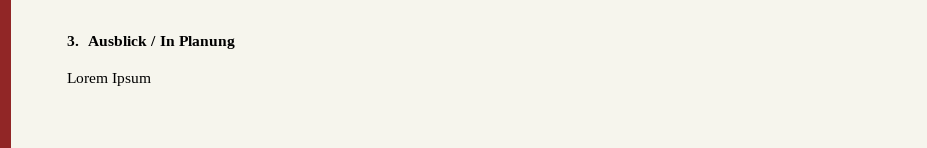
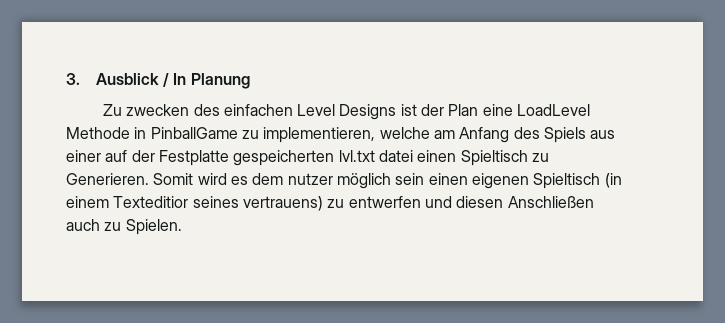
[67,73,152,86] Lorem Ipsum -> [102,104,591,120] [66,127,616,143] [66,150,549,166] [66,173,622,189] [66,196,594,211] [66,219,182,235] Zu zwecken des einfachen Level Designs ist der Plan eine LoadLevel Methode in PinballGame zu implementieren, welche am Anfang des Spiels aus einer auf der Festplatte gespeicherten lvl.txt datei einen Spieltisch zu Generieren. Somit wird es dem nutzer möglich sein einen eigenen Spieltisch (in einem Texteditior seines vertrauens) zu entwerfen und diesen Anschließen auch zu Spielen.

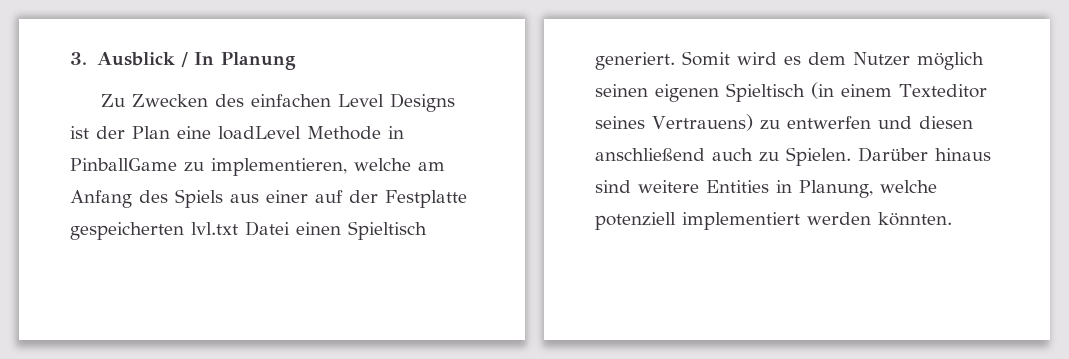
[126,104,190,116] zwecken -> [131,94,208,107] Zwecken
[517,104,591,116] LoadLevel -> [218,126,301,140] loadLevel
[378,150,413,162] datei -> [245,221,290,236] Datei
[531,153,549,162] [66,173,149,185] zu Generieren. -> [595,52,675,70] generiert.
[287,173,468,189] nutzer möglich sein einen -> [853,52,984,70] [595,84,648,97] Nutzer möglich seinen
[113,196,323,211] Texteditior seines vertrauens) -> [899,84,987,98] [595,114,753,131] Texteditor seines Vertrauens)
[507,196,594,208] Anschließen -> [595,148,705,161] anschließend
(182, 227) none -> [858,147,991,162] [595,180,937,198] [595,212,952,230] Darüber hinaus sind weitere Entities in Planung, welche potenziell implementiert werden könnten.

